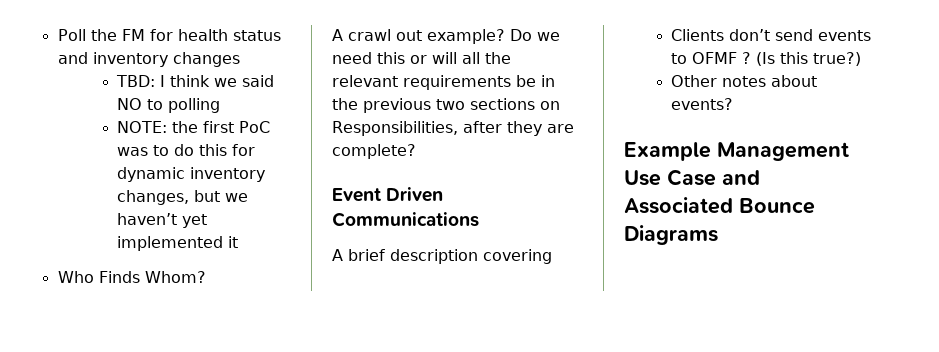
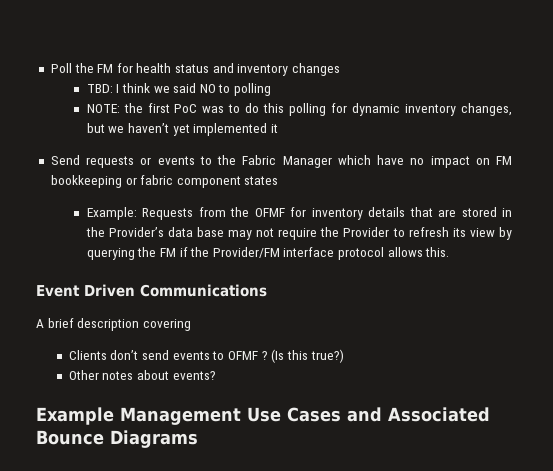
(228, 150) none -> [289,103,327,116] polling
[57,271,206,283] [332,29,560,44] [332,52,511,64] [332,75,555,90] [332,98,560,113] [332,121,574,136] [332,144,416,159] Who Finds Whom? // A crawl out example? Do we need this or will all the relevant requirements be in the previous two sections on Responsibilities, after they are complete? -> [50,155,512,168] [50,175,279,188] [86,207,512,220] [85,227,512,240] [86,247,450,260] Send requests or events to the Fabric Manager which have no impact on FM bookkeeping or fabric component states // Example: Requests from the OFMF for inventory details that are stored in the Provider’s data base may not require the Provider to refresh its view by querying the FM if the Provider/FM interface protocol allows this.
[667,169,716,186] Case -> [287,407,341,422] Cases

